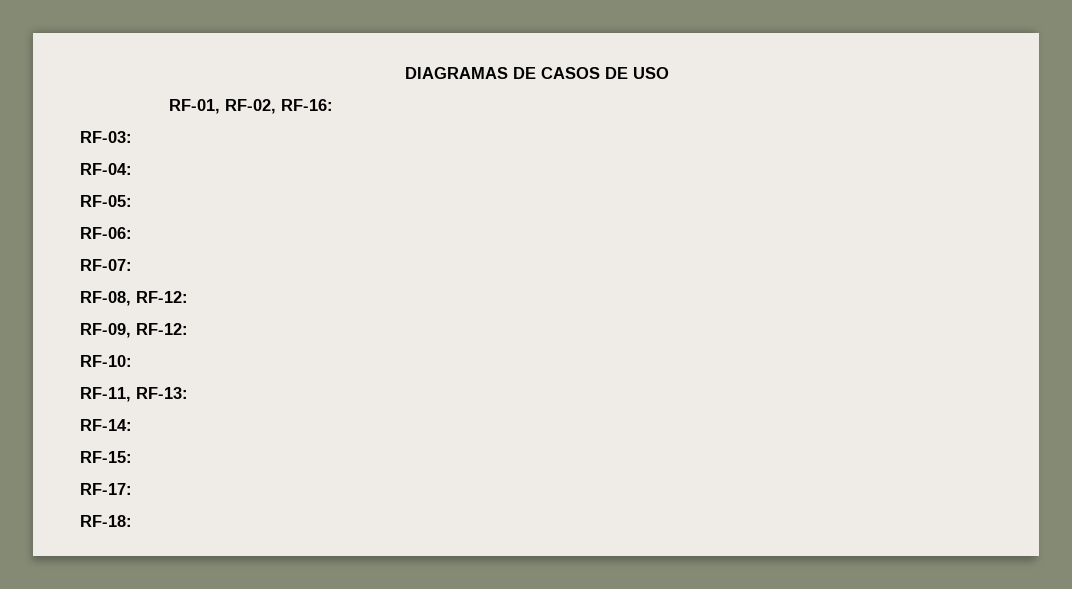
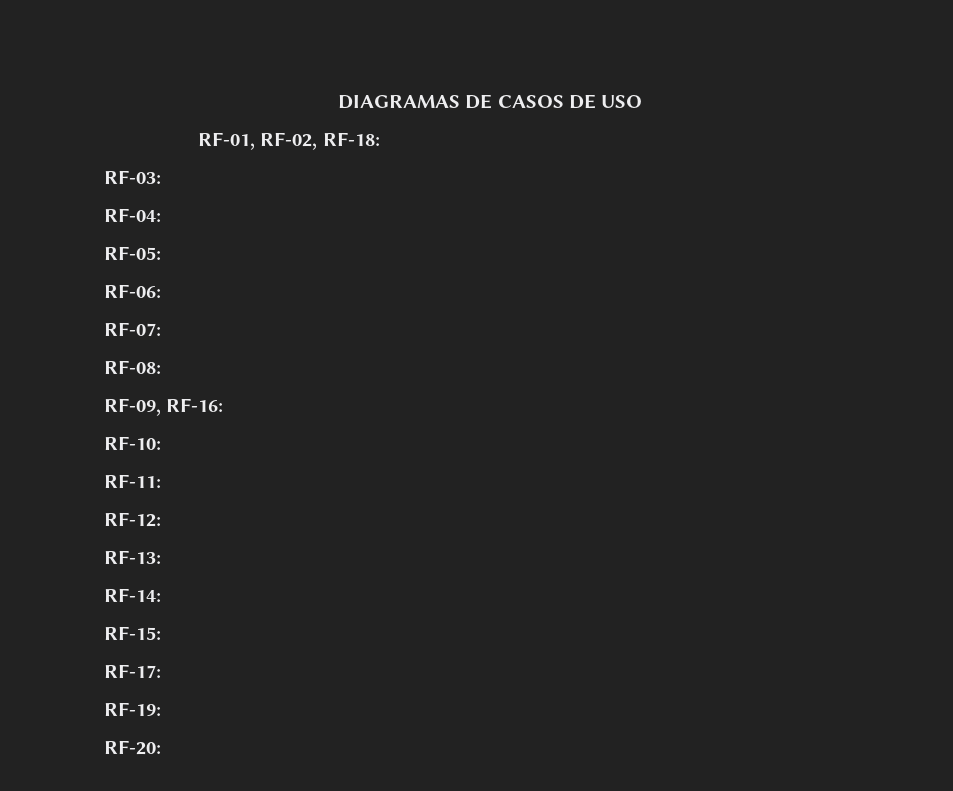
[280,99,333,111] RF-16: -> [322,132,380,146] RF-18:
[80,291,188,306] RF-08, RF-12: -> [104,360,161,374] RF-08:
[136,323,188,335] RF-12: -> [166,398,224,412] RF-16:
[80,387,131,402] RF-11, -> [104,474,161,488] [104,512,161,527] RF-11: // RF-12: //
[80,515,132,527] RF-18: -> [104,702,161,716] [104,740,161,755] RF-19: // RF-20:

